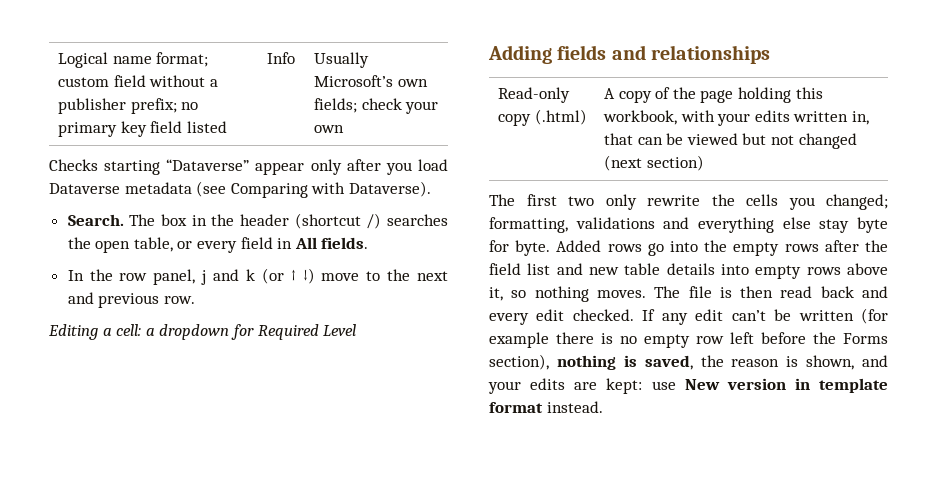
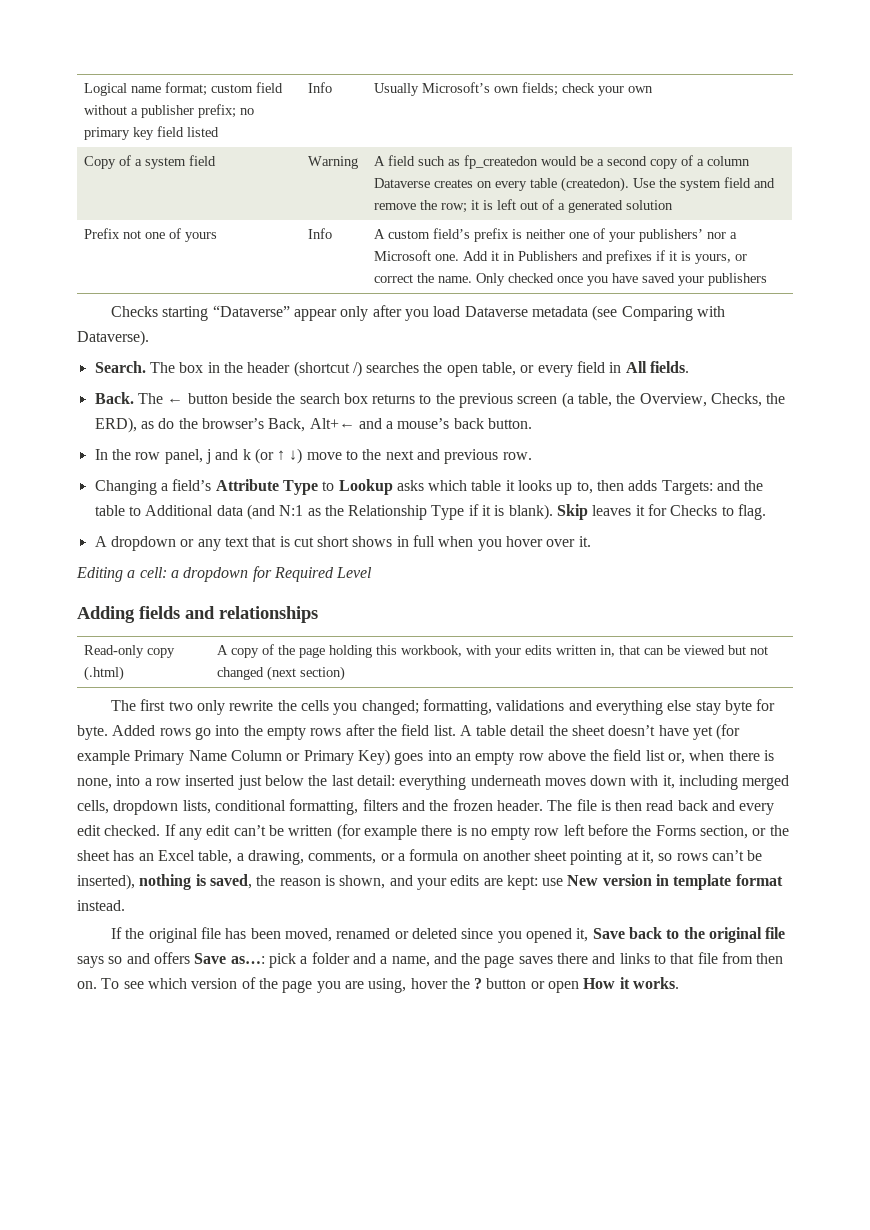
(345, 129) none -> [84,155,217,169] [308,156,359,169] [374,155,751,169] [374,177,776,192] [374,199,674,213] [84,228,218,242] [308,228,333,239] [374,228,738,242] [374,250,748,264] [374,273,768,286] // Copy of a system field | Warning | A field such as fp_createdon would be a second copy of a column Dataverse creates on every table (createdon). Use the system field and remove the row; it is left out of a generated solution // Prefix not one of yours | Info | A custom field’s prefix is neither one of your publishers’ nor a Microsoft one. Add it in Publishers and prefixes if it is yours, or correct the name. Only checked once you have saved your publishers
(369, 243) none -> [94,392,786,408] [94,417,533,433] // Back. The ← button beside the search box returns to the previous screen (a table, the Overview, Checks, the ERD), as do the browser’s Back, Alt+← and a mouse’s back button.
(195, 300) none -> [94,479,764,495] [94,504,767,520] [94,535,591,551] // Changing a field’s Attribute Type to Lookup asks which table it looks up to, then adds Targets: and the table to Additional data (and N:1 as the Relationship Type if it is blank). Skip leaves it for Checks to flag. // A dropdown or any text that is cut short shows in full when you hover over it.
[527,263,888,279] [489,286,646,302] list and new table details into empty rows above it, so nothing moves. -> [433,724,741,740] [77,749,775,765] [77,775,790,790] [77,799,543,815] list. A table detail the sheet doesn’t have yet (for example Primary Name Column or Primary Key) goes into an empty row above the field list or, when there is none, into a row inserted just below the last detail: everything underneath moves down with it, including merged cells, dropdown lists, conditional formatting, filters and the frozen header.
[489,354,549,370] section), -> [700,825,789,839] [77,849,763,865] [77,874,135,890] section, or the sheet has an Excel table, a drawing, comments, or a formula on another sheet pointing at it, so rows can’t be inserted),
(603, 407) none -> [111,927,786,943] [77,952,784,968] [77,977,680,993] // If the original file has been moved, renamed or deleted since you opened it, Save back to the original file says so and offers Save as…: pick a folder and a name, and the page saves there and links to that file from then on. To see which version of the page you are using, hover the ? button or open How it works.

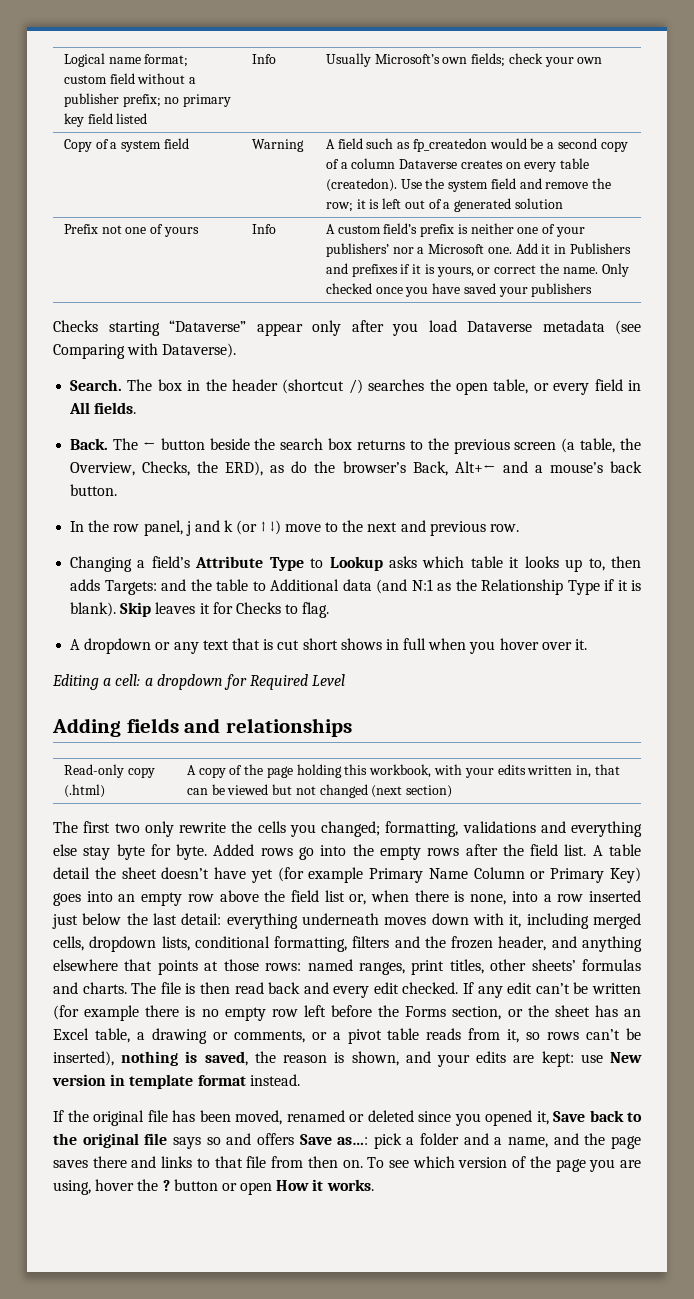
[496,800,543,811] header. -> [498,936,642,952] [53,959,641,975] [53,982,127,994] header, and anything elsewhere that points at those rows: named ranges, print titles, other sheets’ formulas and charts.
[247,850,304,865] drawing, -> [151,1028,228,1044] drawing or
[409,849,639,865] formula on another sheet pointing at -> [347,1028,501,1044] pivot table reads from

